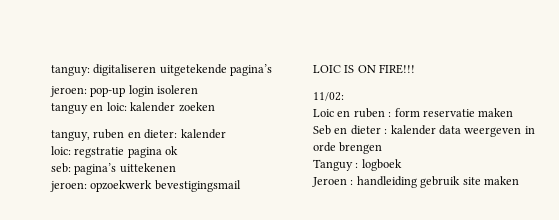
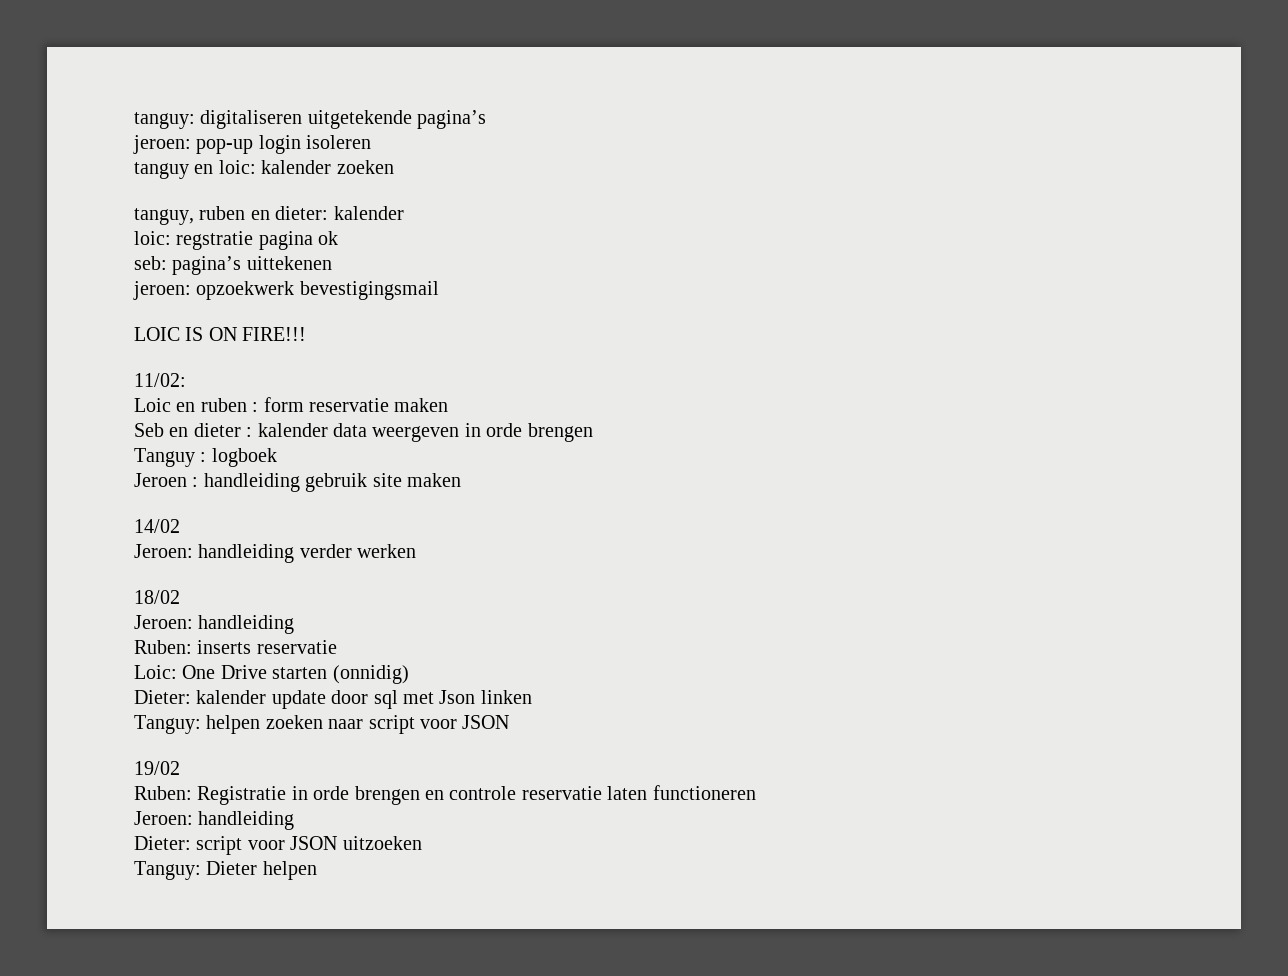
(519, 180) none -> [134,519,180,533] [134,544,417,563] [134,590,180,604] [134,615,295,634] [134,640,337,654] [134,665,409,684] [134,690,532,709] [134,715,510,734] [134,761,180,775] [134,785,756,805] [134,811,295,830] [134,836,422,855] [134,861,317,880] // 14/02 // Jeroen: handleiding verder werken // 18/02 // Jeroen: handleiding // Ruben: inserts reservatie // Loic: One Drive starten (onnidig) // Dieter: kalender update door sql met Json linken // Tanguy: helpen zoeken naar script voor JSON // 19/02 // Ruben: Registratie in orde brengen en controle reservatie laten functioneren // Jeroen: handleiding // Dieter: script voor JSON uitzoeken // Tanguy: Dieter helpen

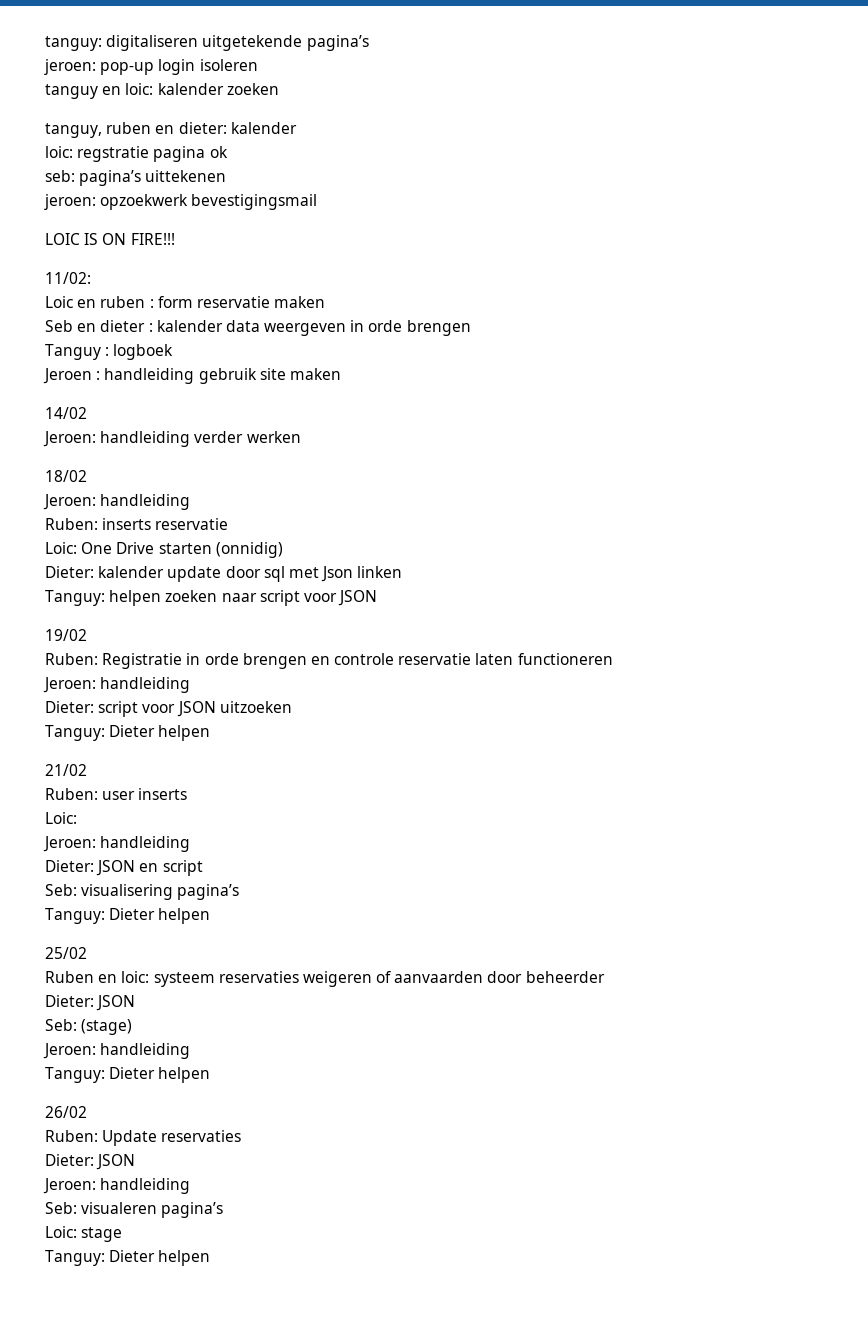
(317, 870) none -> [45,764,87,776] [45,788,188,800] [45,812,77,824] [43,836,191,852] [45,860,203,876] [45,884,240,900] [45,908,211,924] [45,947,87,959] [45,971,605,987] [45,995,136,1011] [45,1019,133,1035] [43,1043,191,1059] [45,1067,211,1083] [45,1106,87,1118] [45,1130,242,1146] [45,1154,136,1170] [43,1178,191,1194] [45,1202,224,1218] [45,1226,123,1242] [45,1250,211,1266] // 21/02 // Ruben: user inserts // Loic: // Jeroen: handleiding // Dieter: JSON en script // Seb: visualisering pagina’s // Tanguy: Dieter helpen // 25/02 // Ruben en loic: systeem reservaties weigeren of aanvaarden door beheerder // Dieter: JSON // Seb: (stage) // Jeroen: handleiding // Tanguy: Dieter helpen // 26/02 // Ruben: Update reservaties // Dieter: JSON // Jeroen: handleiding // Seb: visualeren pagina’s // Loic: stage // Tanguy: Dieter helpen

